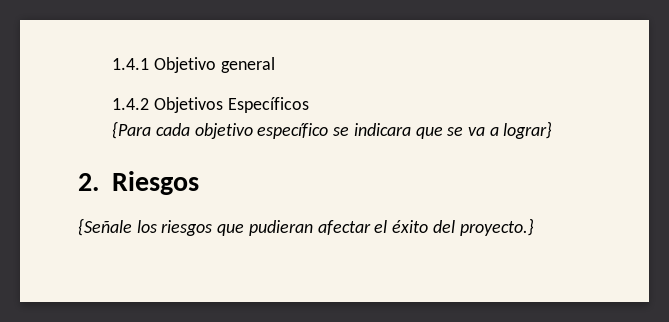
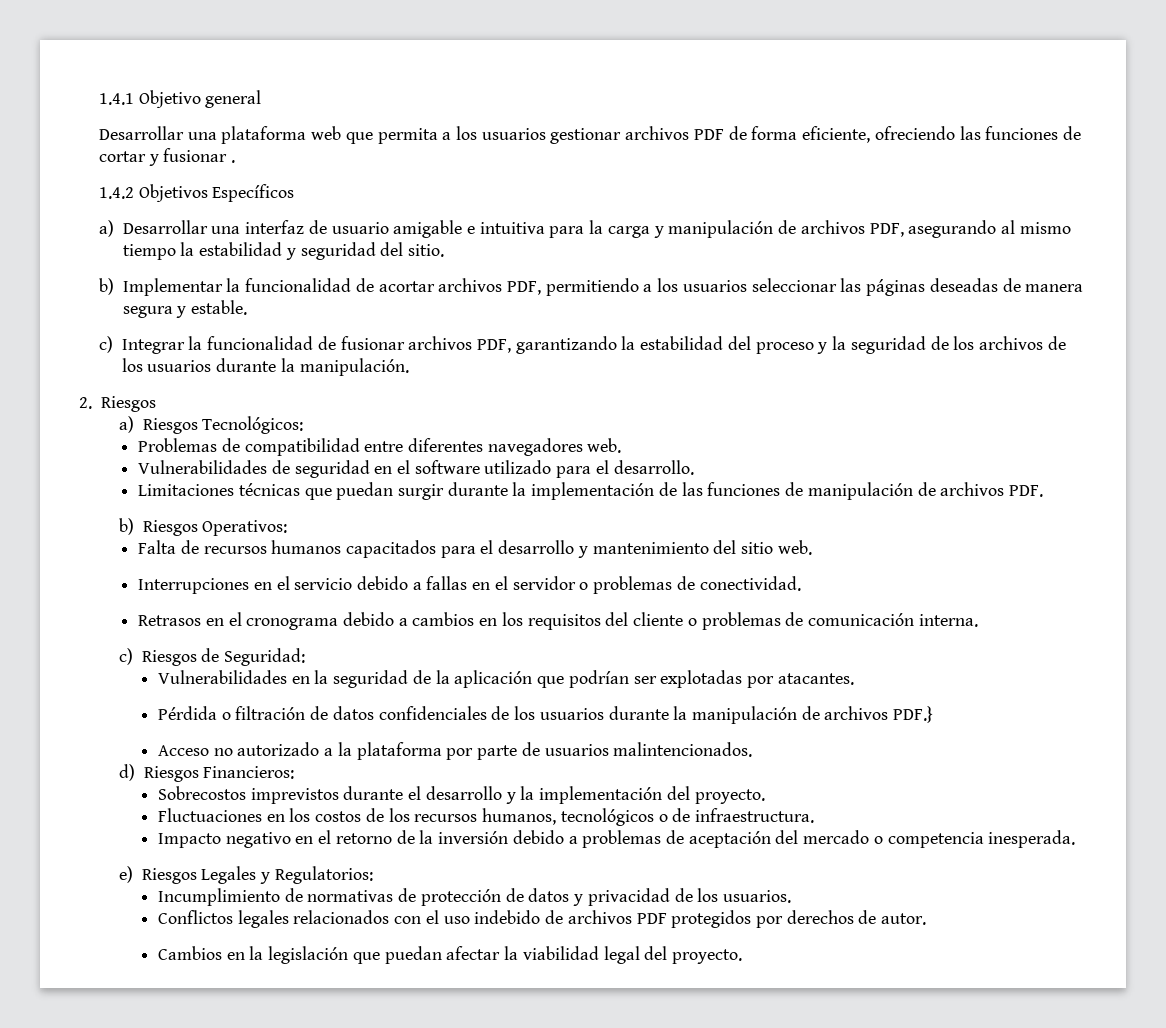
[112,97,309,113] [112,121,553,139] [78,171,200,195] [78,218,534,236] 1.4.2 Objetivos Específicos // {Para cada objetivo específico se indicara que se va a lograr} // 2. Riesgos // {Señale los riesgos que pudieran afectar el éxito del proyecto.} -> [98,126,1081,144] [98,148,236,166] [98,184,295,202] [98,220,1071,238] [122,242,445,260] [98,278,1084,296] [122,300,248,318] [98,336,1066,354] [121,358,409,376] [79,396,156,412] [118,416,304,434] [138,438,622,456] [138,460,694,478] [138,482,1043,500] [118,518,288,536] [138,540,812,558] [138,576,801,594] [138,612,978,630] [118,648,306,666] [158,670,854,688] [158,706,934,724] [158,742,753,760] [118,764,295,782] [158,786,765,804] [158,808,815,826] [158,830,1076,848] [118,866,373,884] [158,888,792,906] [158,910,927,928] [158,946,743,964] Desarrollar una plataforma web que permita a los usuarios gestionar archivos PDF de forma eficiente, ofreciendo las funciones de cortar y fusionar . // 1.4.2 Objetivos Específicos // a) Desarrollar una interfaz de usuario amigable e intuitiva para la carga y manipulación de archivos PDF, asegurando al mismo tiempo la estabilidad y seguridad del sitio. // b) Implementar la funcionalidad de acortar archivos PDF, permitiendo a los usuarios seleccionar las páginas deseadas de manera segura y estable. // c) Integrar la funcionalidad de fusionar archivos PDF, garantizando la estabilidad del proceso y la seguridad de los archivos de los usuarios durante la manipulación. // 2. Riesgos // a) Riesgos Tecnológicos: // Problemas de compatibilidad entre diferentes navegadores web. // Vulnerabilidades de seguridad en el software utilizado para el desarrollo. // Limitaciones técnicas que puedan surgir durante la implementación de las funciones de manipulación de archivos PDF. // b) Riesgos Operativos: // Falta de recursos humanos capacitados para el desarrollo y mantenimiento del sitio web. // Interrupciones en el servicio debido a fallas en el servidor o problemas de conectividad. // Retrasos en el cronograma debido a cambios en los requisitos del cliente o problemas de comunicación interna. // c) Riesgos de Seguridad: // Vulnerabilidades en la seguridad de la aplicación que podrían ser explotadas por atacantes. // Pérdida o filtración de datos confidenciales de los usuarios durante la manipulación de archivos PDF.} // Acceso no autorizado a la plataforma por parte de usuarios malintencionados. // d) Riesgos Financieros: // Sobrecostos imprevistos durante el desarrollo y la implementación del proyecto. // Fluctuaciones en los costos de los recursos humanos, tecnológicos o de infraestructura. // Impacto negativo en el retorno de la inversión debido a problemas de aceptación del mercado o competencia inesperada. // e) Riesgos Legales y Regulatorios: // Incumplimiento de normativas de protección de datos y privacidad de los usuarios. // Conflictos legales relacionados con el uso indebido de archivos PDF protegidos por derechos de autor. // Cambios en la legislación que puedan afectar la viabilidad legal del proyecto.

